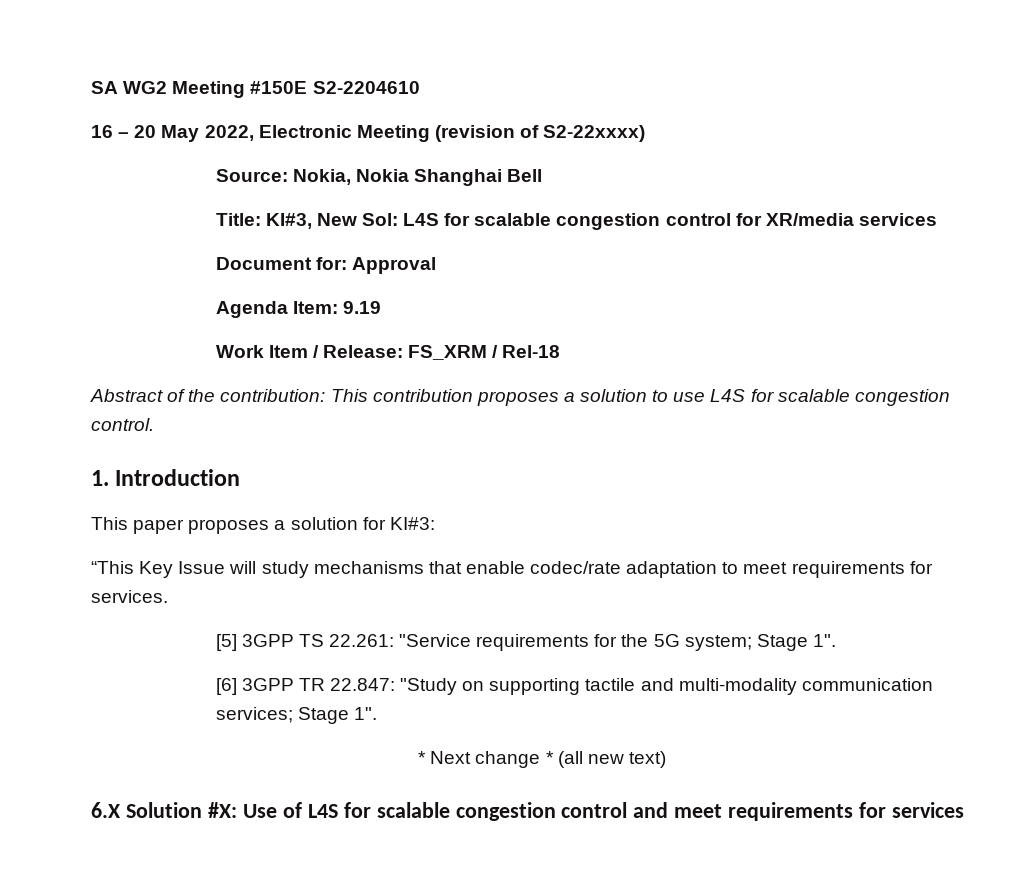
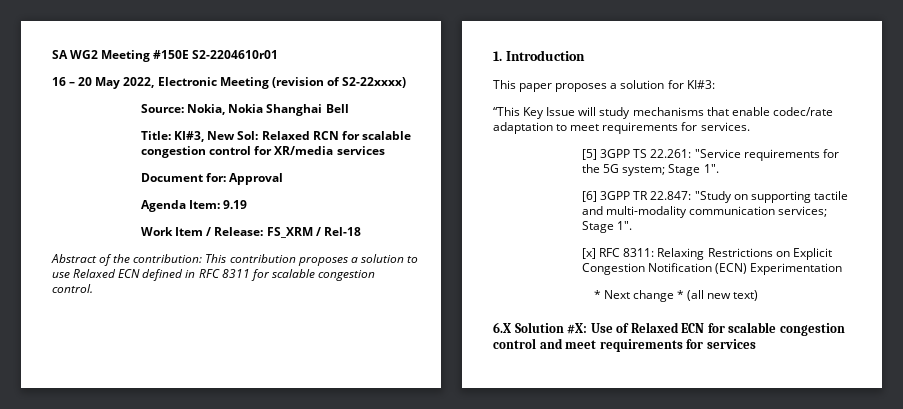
[312,81,420,94] S2-2204610 -> [192,50,279,59] S2-2204610r01
[403,213,440,226] L4S -> [261,131,339,140] Relaxed RCN
[710,389,746,402] L4S -> [73,269,250,281] Relaxed ECN defined in RFC 8311
(377, 713) none -> [582,248,832,260] [582,263,843,275] // [x] RFC 8311: Relaxing Restrictions on Explicit Congestion Notification (ECN) Experimentation
[307,804,338,818] L4S -> [630,322,705,333] Relaxed ECN

